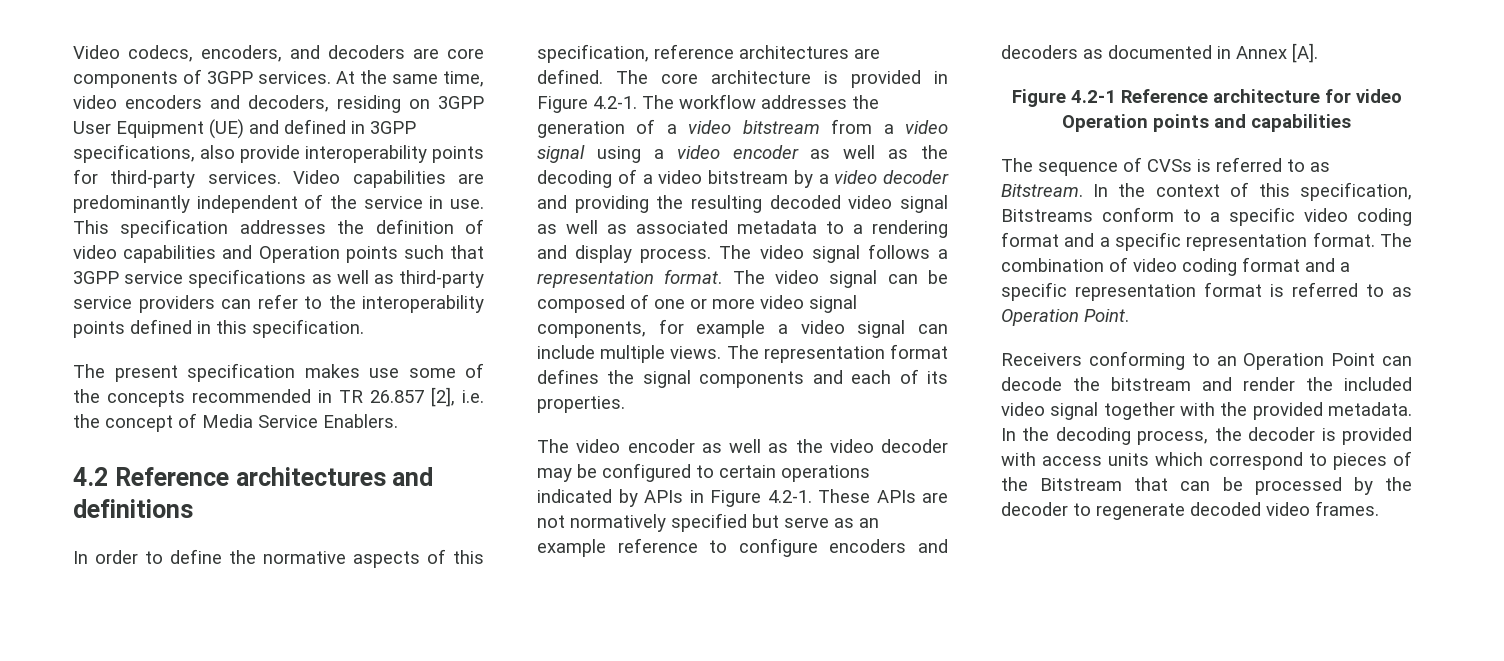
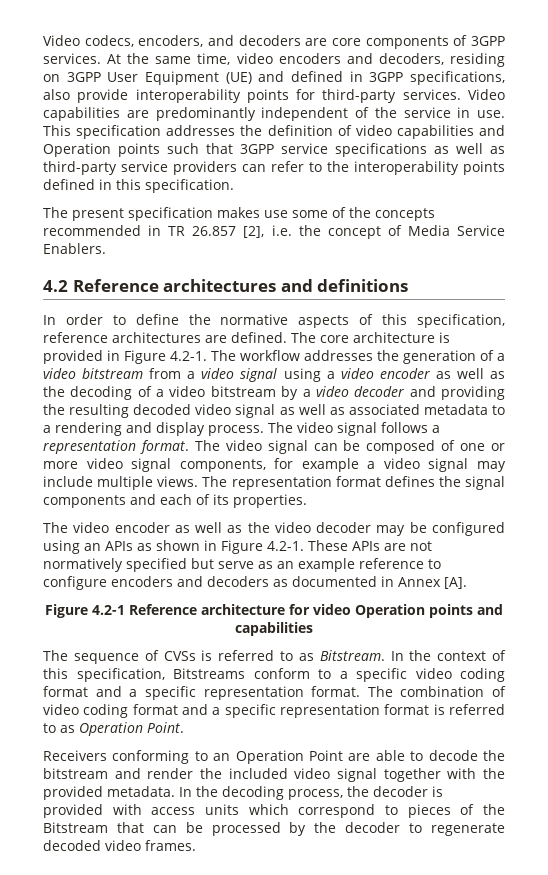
[918,324,948,334] can -> [476,461,506,472] may
[696,465,870,482] [537,489,683,507] to certain operations indicated by APIs -> [43,540,200,554] using an APIs as shown
[1382,356,1412,366] can -> [348,750,424,761] are able to

